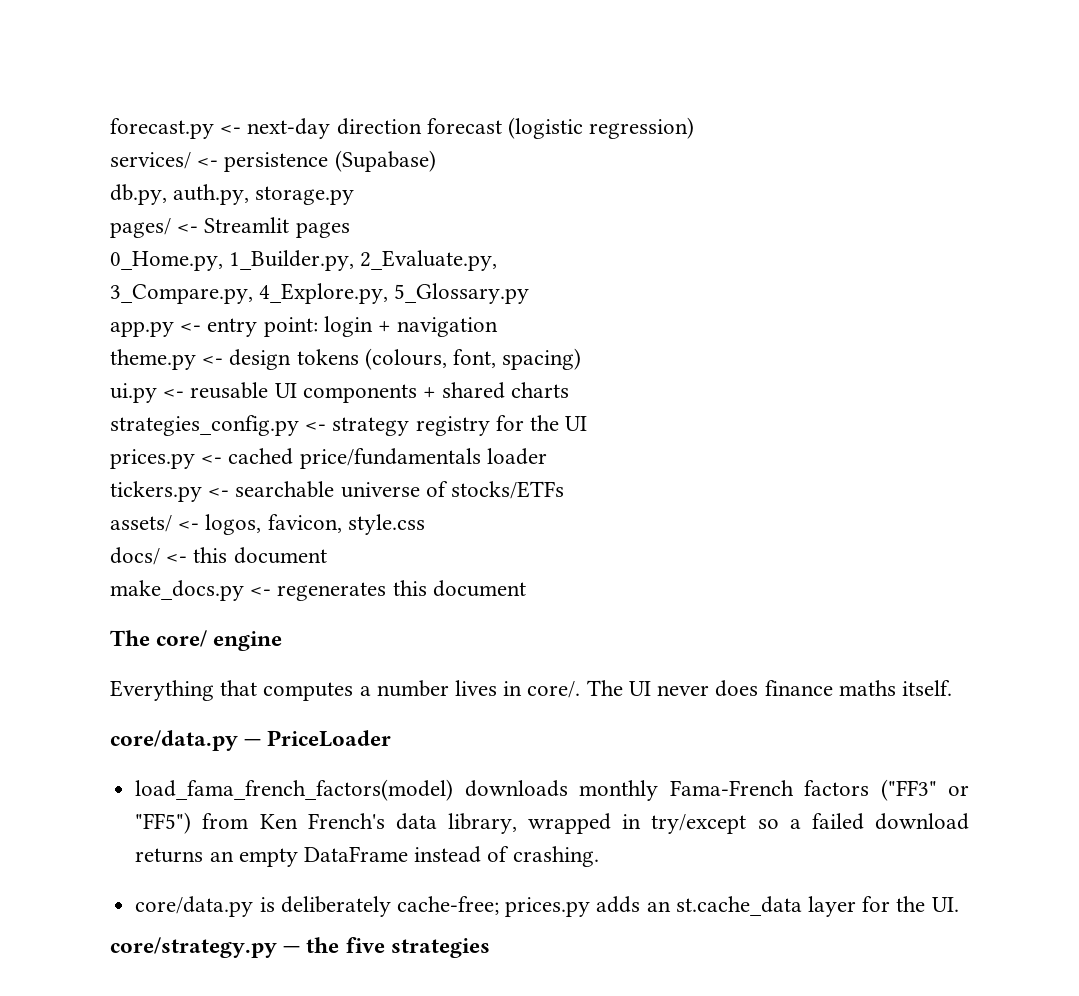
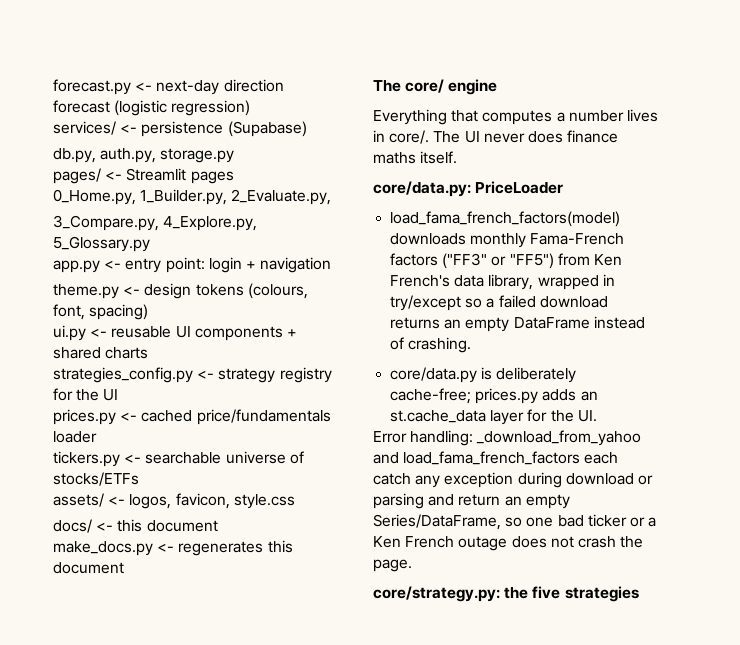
[110,730,262,751] core/data.py — -> [373,181,471,197] core/data.py:
[110,937,301,958] core/strategy.py — -> [373,430,642,446] [373,451,619,465] [373,472,653,488] [373,493,570,509] [373,514,657,530] [373,536,644,551] [373,559,412,572] [373,586,500,602] Error handling: _download_from_yahoo and load_fama_french_factors each catch any exception during download or parsing and return an empty Series/DataFrame, so one bad ticker or a Ken French outage does not crash the page. // core/strategy.py:

